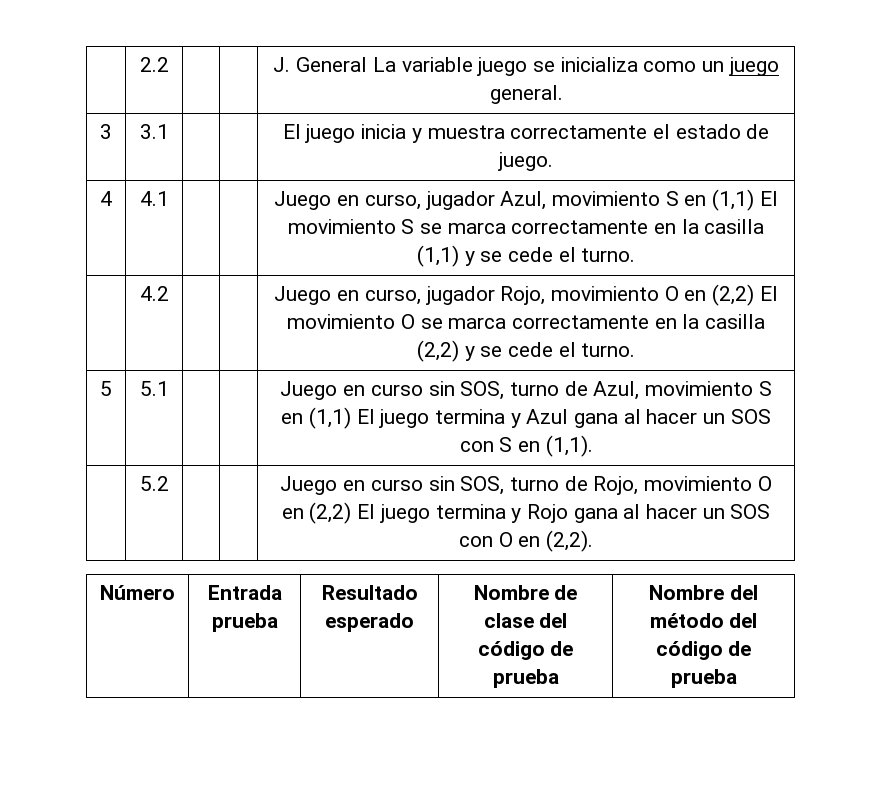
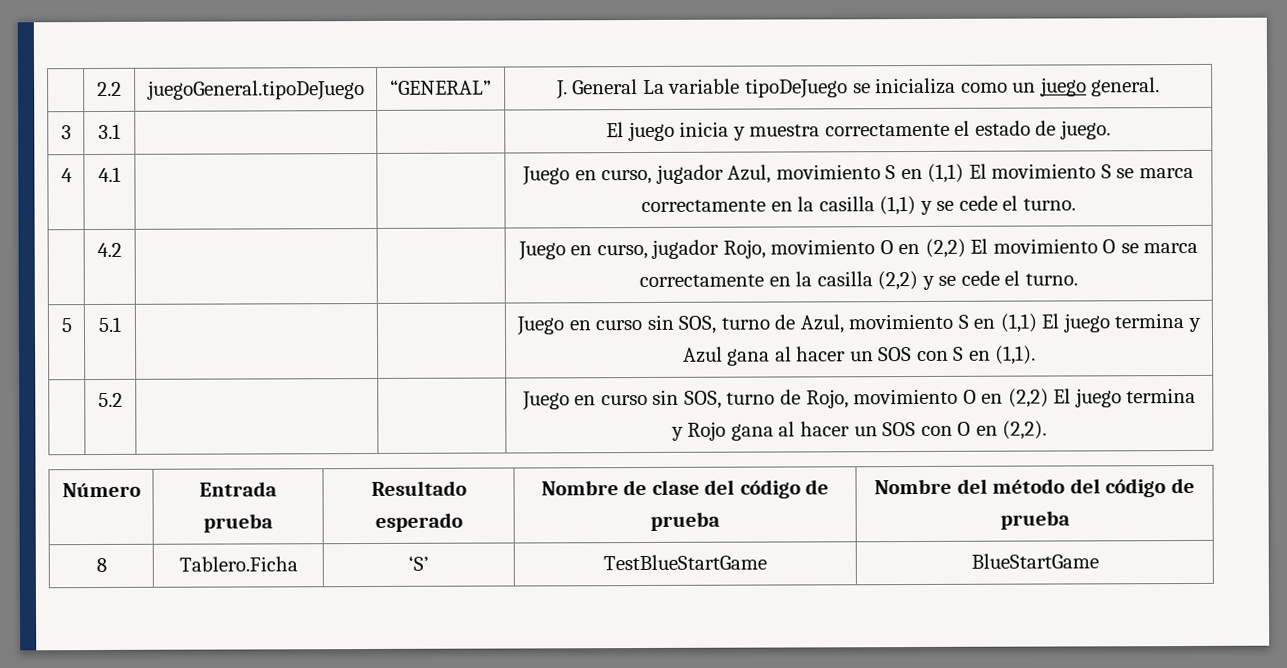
(169, 64) | -> [146,80,365,101] [389,79,492,95] juegoGeneral.tipoDeJuego | “GENERAL”
[477,57,528,76] juego -> [744,78,848,99] tipoDeJuego
(737, 678) none -> [95,557,107,573] [178,556,298,572] [407,555,429,571] [603,554,767,571] [970,553,1099,569] // 8 | Tablero.Ficha | ‘S’ | TestBlueStartGame | BlueStartGame

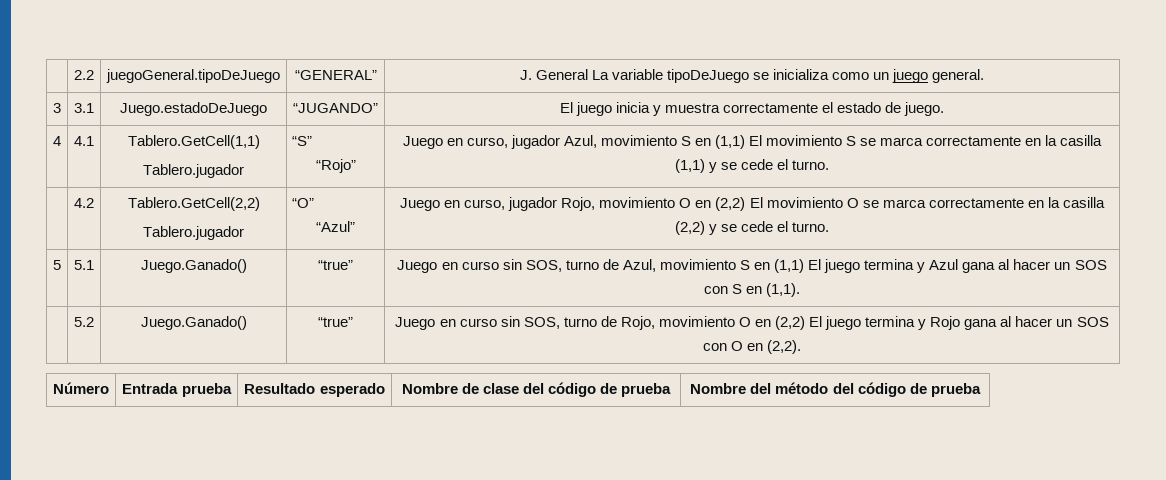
(121, 131) | -> [120,102,267,116] [293,103,378,113] Juego.estadoDeJuego | “JUGANDO”
(121, 174) | -> [127,135,260,149] [143,164,244,178] [292,136,313,146] [315,159,356,173] Tablero.GetCell(1,1) // Tablero.jugador | “S” // “Rojo”
(122, 249) | -> [127,197,260,211] [143,226,244,240] [292,198,315,208] [316,221,356,232] Tablero.GetCell(2,2) // Tablero.jugador | “O” // “Azul”
(121, 324) | -> [140,259,247,273] [318,260,354,270] Juego.Ganado() | “true”
(123, 399) | -> [140,316,247,330] [318,317,354,327] Juego.Ganado() | “true”
[95,557,107,573] [178,556,298,572] [407,555,429,571] [603,554,767,571] [970,553,1099,569] // 8 | Tablero.Ficha | ‘S’ | TestBlueStartGame | BlueStartGame -> (981, 390) none

